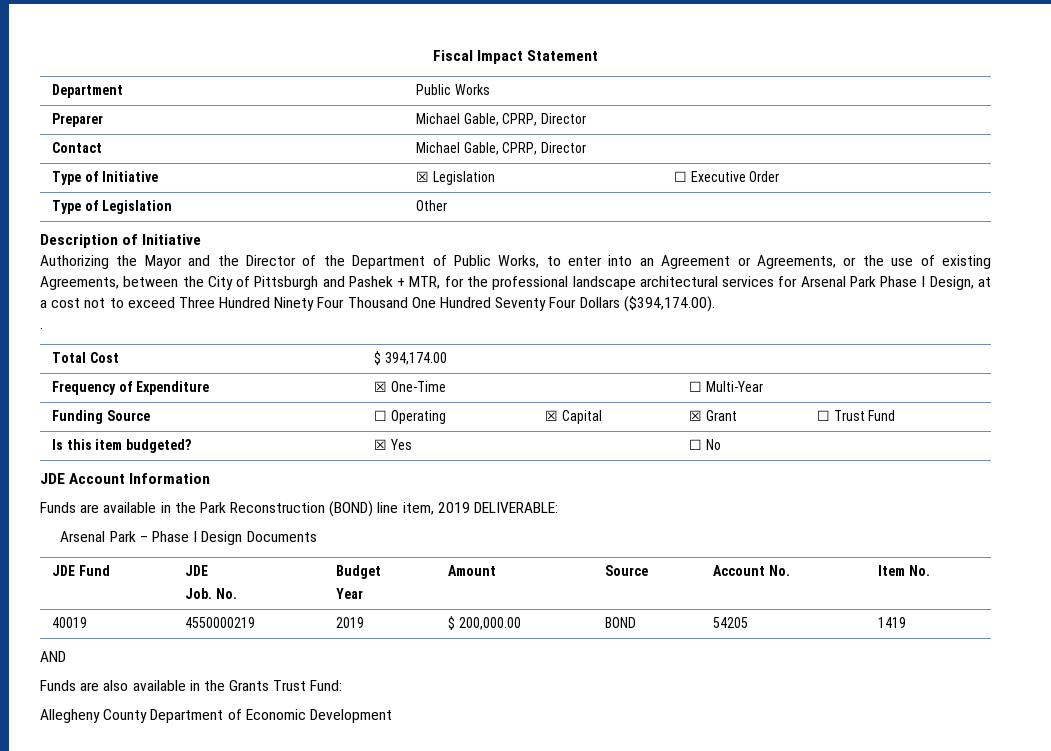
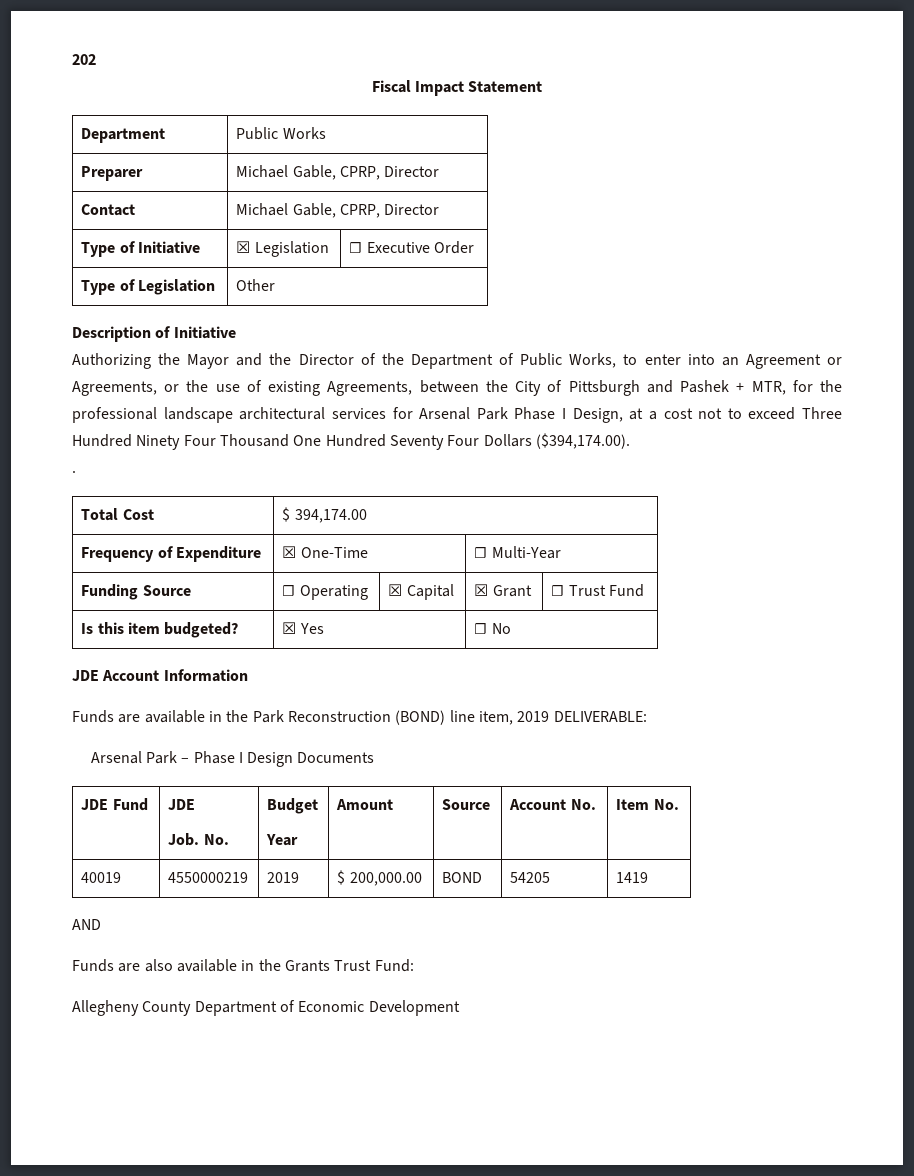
(432, 55) none -> [72,54,96,65] 202 //

